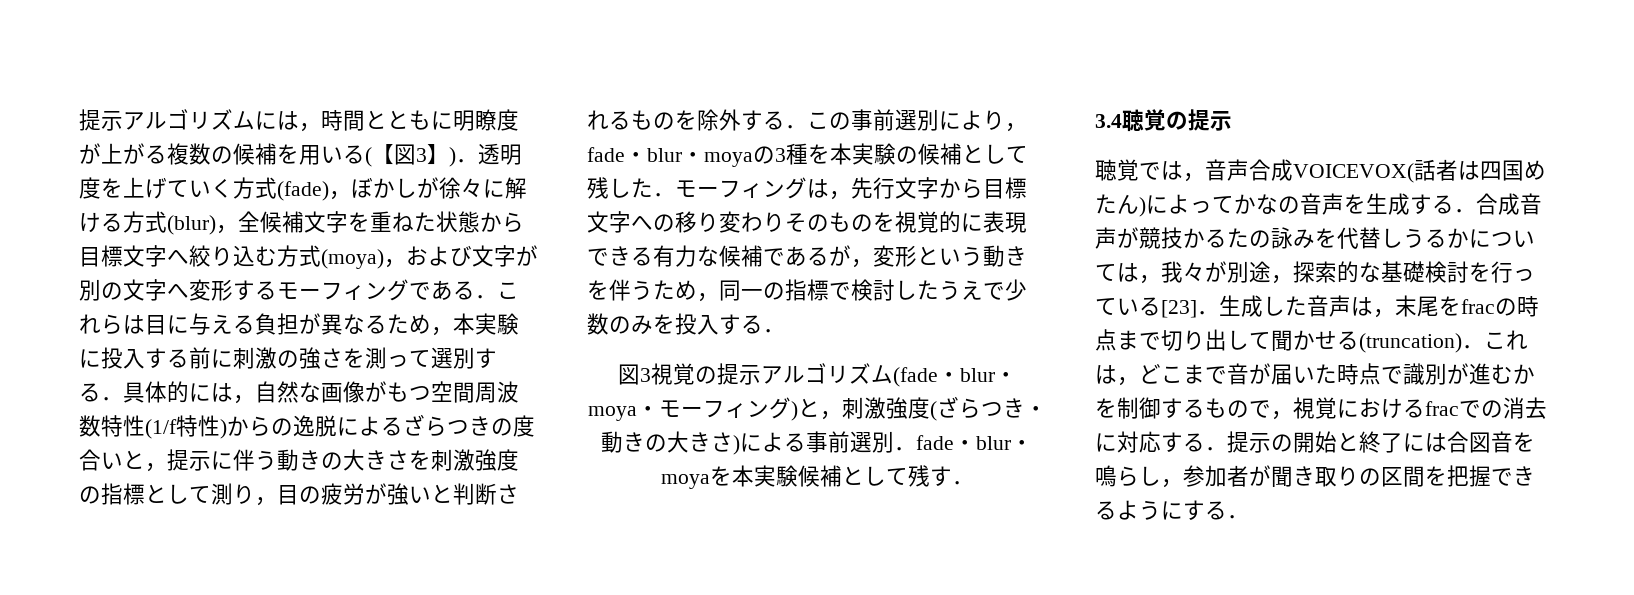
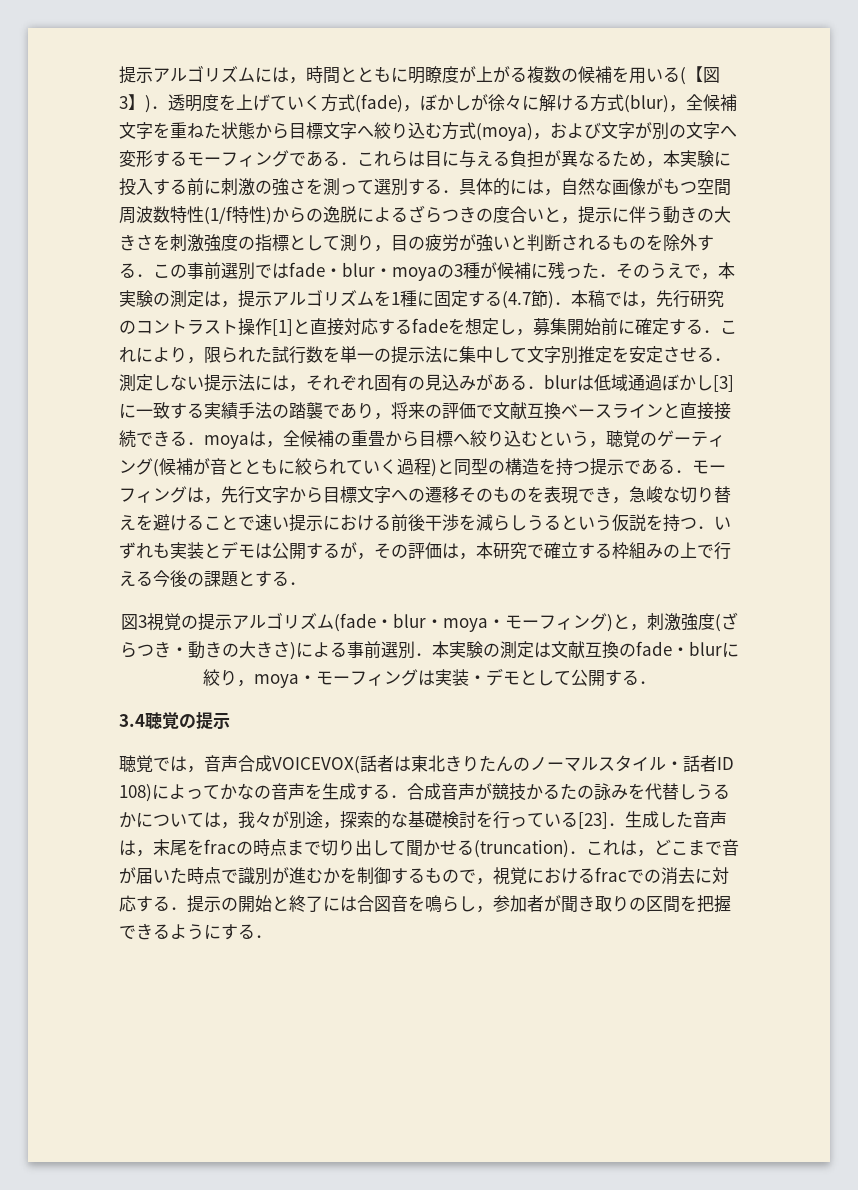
[939,110,1027,132] により， -> [255,263,289,279] では
[808,143,1028,165] [587,177,653,199] を本実験の候補として残した -> [480,262,735,280] [119,289,724,309] [119,318,737,336] [119,346,731,364] [119,374,734,392] [119,402,731,420] [119,430,725,449] [119,458,675,477] が候補に残った．そのうえで，本実験の測定は，提示アルゴリズムを1種に固定する(4.7節)．本稿では，先行研究のコントラスト操作[1]と直接対応するfadeを想定し，募集開始前に確定する．これにより，限られた試行数を単一の提示法に集中して文字別推定を安定させる．測定しない提示法には，それぞれ固有の見込みがある．blurは低域通過ぼかし[3]に一致する実績手法の踏襲であり，将来の評価で文献互換ベースラインと直接接続できる．moyaは，全候補の重畳から目標へ絞り込むという，聴覚のゲーティング(候補が音とともに絞られていく過程)と同型の構造を持つ提示である
[675,211,1027,233] [587,245,1027,268] [587,279,1027,302] [587,313,719,335] 移り変わりそのものを視覚的に表現できる有力な候補であるが，変形という動きを伴うため，同一の指標で検討したうえで少数のみを投入 -> [425,486,731,504] [119,514,731,532] [119,541,731,560] [119,570,255,587] 遷移そのものを表現でき，急峻な切り替えを避けることで速い提示における前後干渉を減らしうるという仮説を持つ．いずれも実装とデモは公開するが，その評価は，本研究で確立する枠組みの上で行える今後の課題と
[916,435,1033,450] [660,465,952,489] fade・blur・moyaを本実験候補として残す -> [431,641,739,659] [202,668,639,688] 本実験の測定は文献互換のfade・blurに絞り，moya・モーフィングは実装・デモとして公開する
[1480,160,1546,181] [1095,194,1146,217] 四国めたん) -> [411,755,734,772] [119,784,152,802] 東北きりたんのノーマルスタイル・話者ID 108)

